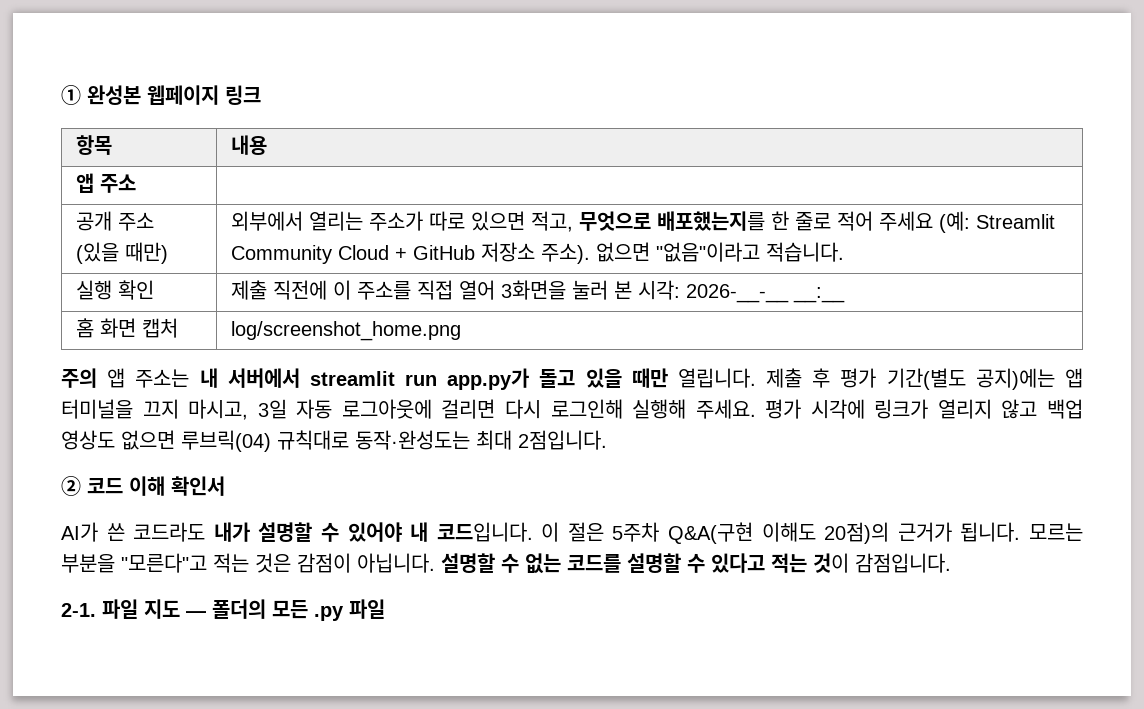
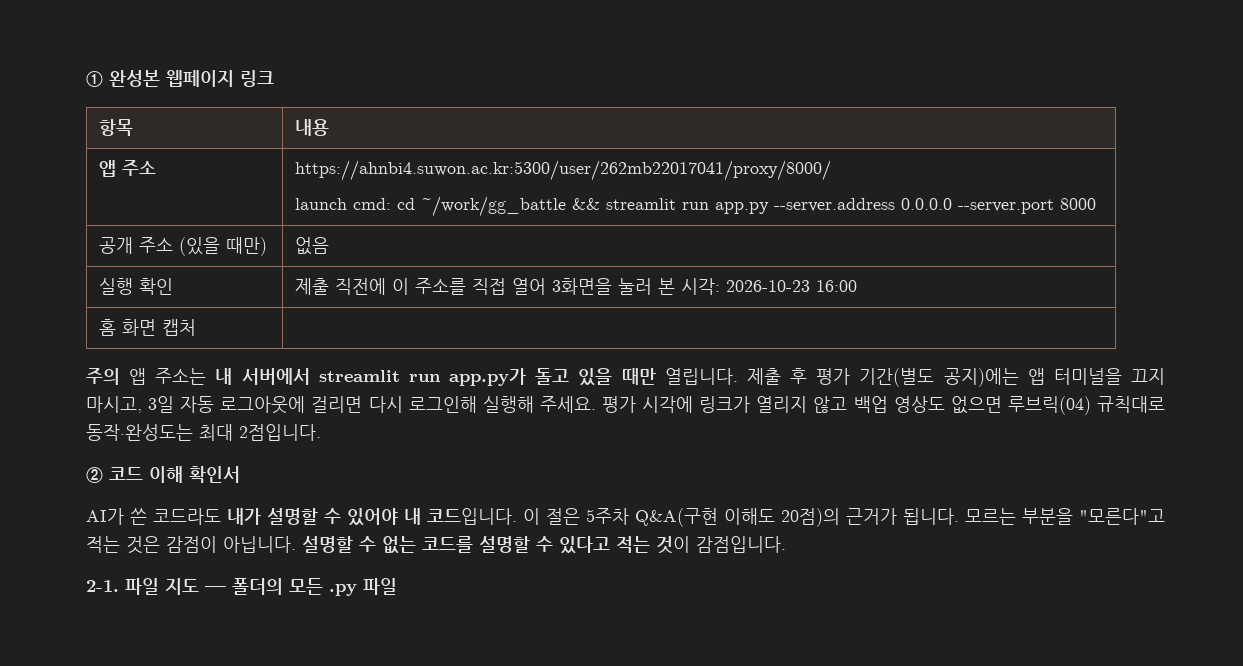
[75,211,154,231] [75,242,168,264] [230,211,1055,233] [230,242,844,264] // 공개 주소 (있을 때만) | 외부에서 열리는 주소가 따로 있으면 적고, 무엇으로 배포했는지를 한 줄로 적어 주세요 (예: Streamlit Community Cloud + GitHub 저장소 주소). 없으면 "없음"이라고 적습니다. -> [295,160,832,181] [295,196,1097,217] [99,237,268,256] [295,237,330,255] https://ahnbi4.suwon.ac.kr:5300/user/262mb22017041/proxy/8000/ // launch cmd: cd ~/work/gg_battle && streamlit run app.py --server.address 0.0.0.0 --server.port 8000 // 공개 주소 (있을 때만) | 없음
[685,284,845,303] 2026-__-__ __:__ -> [726,280,858,292] 2026-10-23 16:00
[230,321,461,341] log/screenshot_home.png -> (197, 327) none

